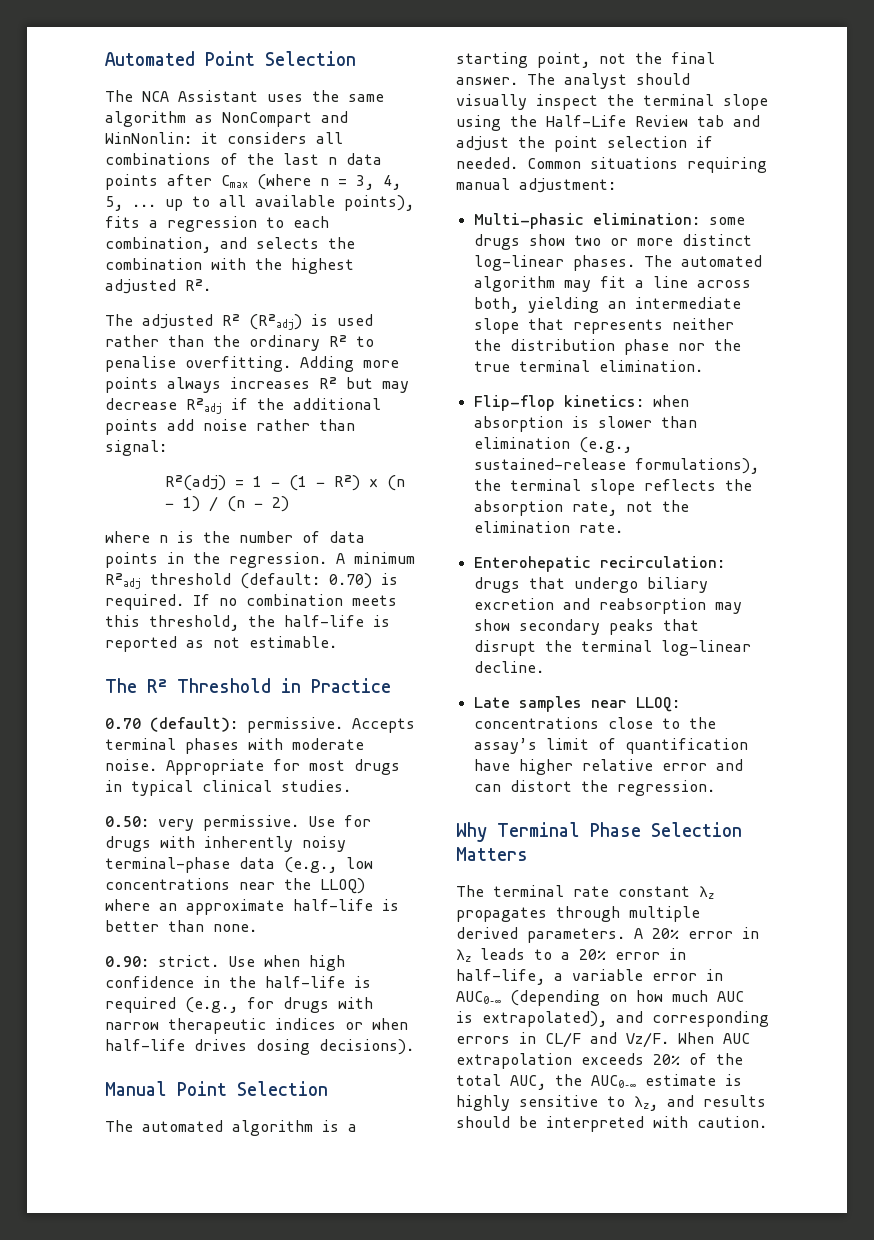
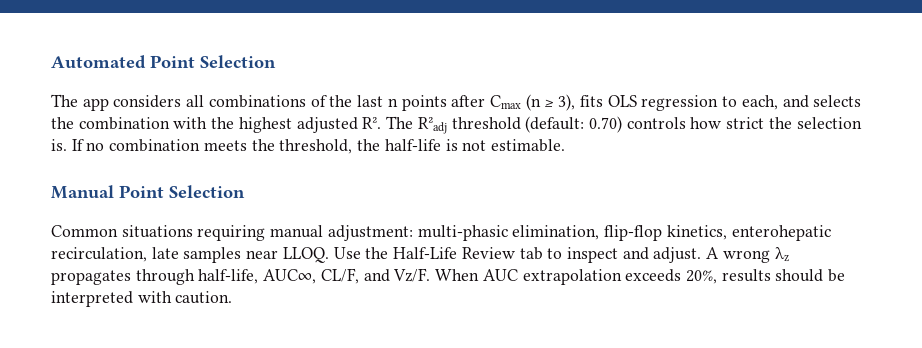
[142,90,384,102] [105,111,348,127] [105,132,218,144] NCA Assistant uses the same algorithm as NonCompart and WinNonlin: it -> [82,98,109,111] app
[346,153,382,165] data -> (398, 102) none
[257,174,401,190] [105,195,414,211] [105,216,329,232] [105,237,211,253] (where n = 3, 4, 5, ... up to all available points), fits a regression to each combination, -> [525,94,778,111] (n ≥ 3), fits OLS regression to each,
[105,314,373,330] [105,335,374,351] [105,356,399,372] [105,377,409,393] [105,398,381,414] [105,419,355,435] [105,440,167,456] [164,475,405,491] [164,496,289,512] [105,531,365,543] [105,552,415,568] [105,573,398,589] [105,594,184,610] // The adjusted R² (R²adj) is used rather than the ordinary R² to penalise overfitting. Adding more points always increases R² but may decrease R²adj if the additional points add noise rather than signal: // R²(adj) = 1 − (1 − R²) × (n − 1) / (n − 2) // where n is the number of data points in the regression. A minimum R²adj threshold (default: 0.70) is required. -> [386,116,862,134] [51,139,67,151] The R²adj threshold (default: 0.70) controls how strict the selection is.
[105,615,140,627] this -> [251,139,275,151] the
[105,636,204,652] reported as -> (458, 145) none
[105,678,391,693] [105,717,415,733] [105,738,364,754] [105,759,400,775] [105,780,351,796] [105,815,371,831] [105,836,346,852] [105,857,373,873] [105,878,365,894] [105,899,399,915] [105,920,257,932] [105,955,345,971] [105,976,371,988] [105,997,373,1013] [105,1018,408,1034] [105,1039,414,1055] [105,1081,328,1096] [105,1120,357,1136] [456,52,715,68] [456,73,690,89] [456,94,768,110] [456,115,760,131] [456,136,713,152] [456,157,518,169] The R² Threshold in Practice // 0.70 (default): permissive. Accepts terminal phases with moderate noise. Appropriate for most drugs in typical clinical studies. // 0.50: very permissive. Use for drugs with inherently noisy terminal-phase data (e.g., low concentrations near the LLOQ) where an approximate half-life is better than none. // 0.90: strict. Use when high confidence in the half-life is required (e.g., for drugs with narrow therapeutic indices or when half-life drives dosing decisions). // Manual Point Selection // The automated algorithm is a starting point, not the final answer. The analyst should visually inspect the terminal slope using the Half-Life Review tab and adjust the point selection if needed. -> [51,185,245,199] Manual Point Selection //
[473,213,745,229] [473,234,752,250] [473,255,762,271] [473,276,751,292] [473,297,741,313] [473,318,734,334] [473,339,741,355] [473,360,703,372] [473,395,689,411] [473,416,697,432] [473,437,632,453] [473,458,759,474] [473,479,752,495] [473,500,689,516] [473,521,623,533] [473,556,725,572] [473,577,708,593] [473,598,742,614] [473,619,699,635] [473,640,751,656] [473,661,544,673] [473,696,680,712] [473,717,716,729] [473,738,748,754] [473,759,743,775] [473,780,715,796] [456,822,742,842] [456,847,528,861] [456,885,714,899] [456,906,700,922] [456,927,759,943] [456,948,686,962] [456,969,723,985] [456,990,744,1006] [456,1011,769,1027] [456,1032,581,1048] // Multi-phasic elimination: some drugs show two or more distinct log-linear phases. The automated algorithm may fit a line across both, yielding an intermediate slope that represents neither the distribution phase nor the true terminal elimination. // Flip-flop kinetics: when absorption is slower than elimination (e.g., sustained-release formulations), the terminal slope reflects the absorption rate, not the elimination rate. // Enterohepatic recirculation: drugs that undergo biliary excretion and reabsorption may show secondary peaks that disrupt the terminal log-linear decline. // Late samples near LLOQ: concentrations close to the assay’s limit of quantification have higher relative error and can distort the regression. // Why Terminal Phase Selection Matters // The terminal rate constant λz propagates through multiple derived parameters. A 20% error in λz leads to a 20% error in half-life, a variable error in AUC0–∞ (depending on how much AUC is extrapolated), and corresponding errors in CL/F -> [417,225,831,241] [51,247,789,263] [51,268,359,285] multi-phasic elimination, flip-flop kinetics, enterohepatic recirculation, late samples near LLOQ. Use the Half-Life Review tab to inspect and adjust. A wrong λz propagates through half-life, AUC∞, CL/F,
[653,1053,743,1065] [456,1074,742,1090] [456,1095,694,1111] 20% of the total AUC, the AUC0–∞ estimate is highly sensitive to λz, and -> [685,270,717,284] 20%,

